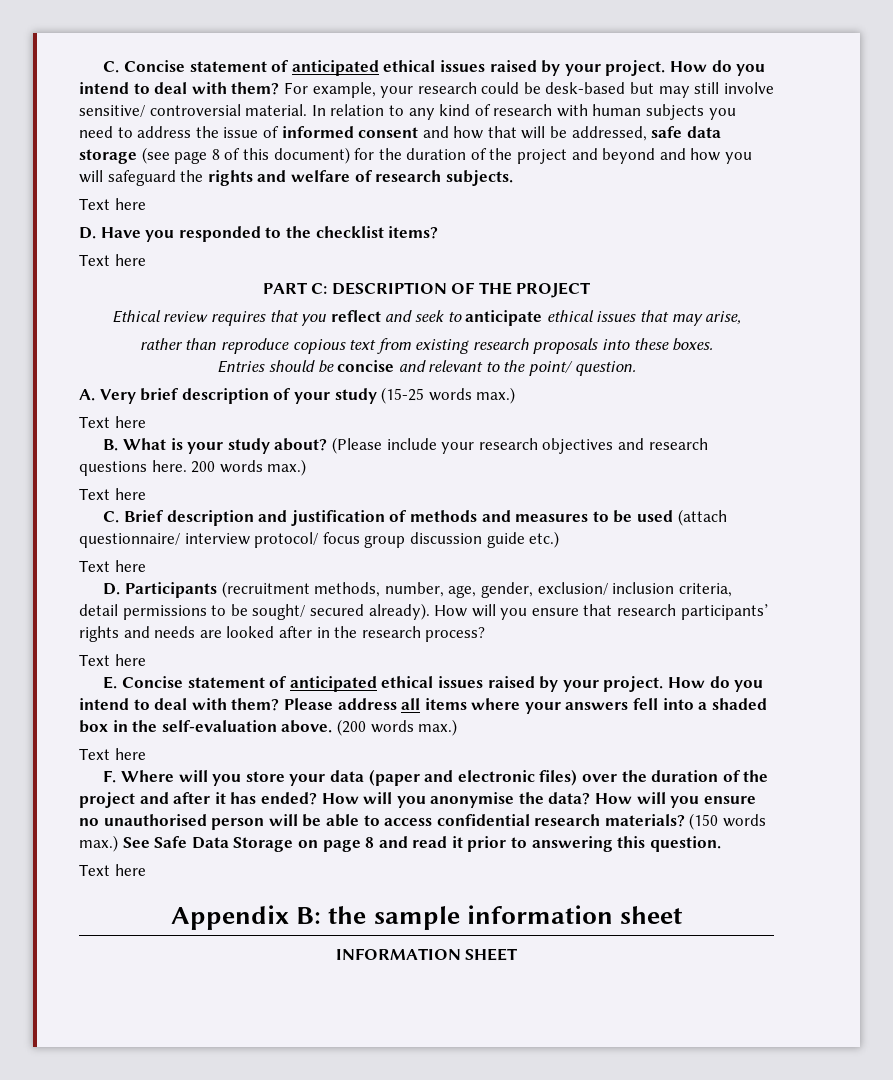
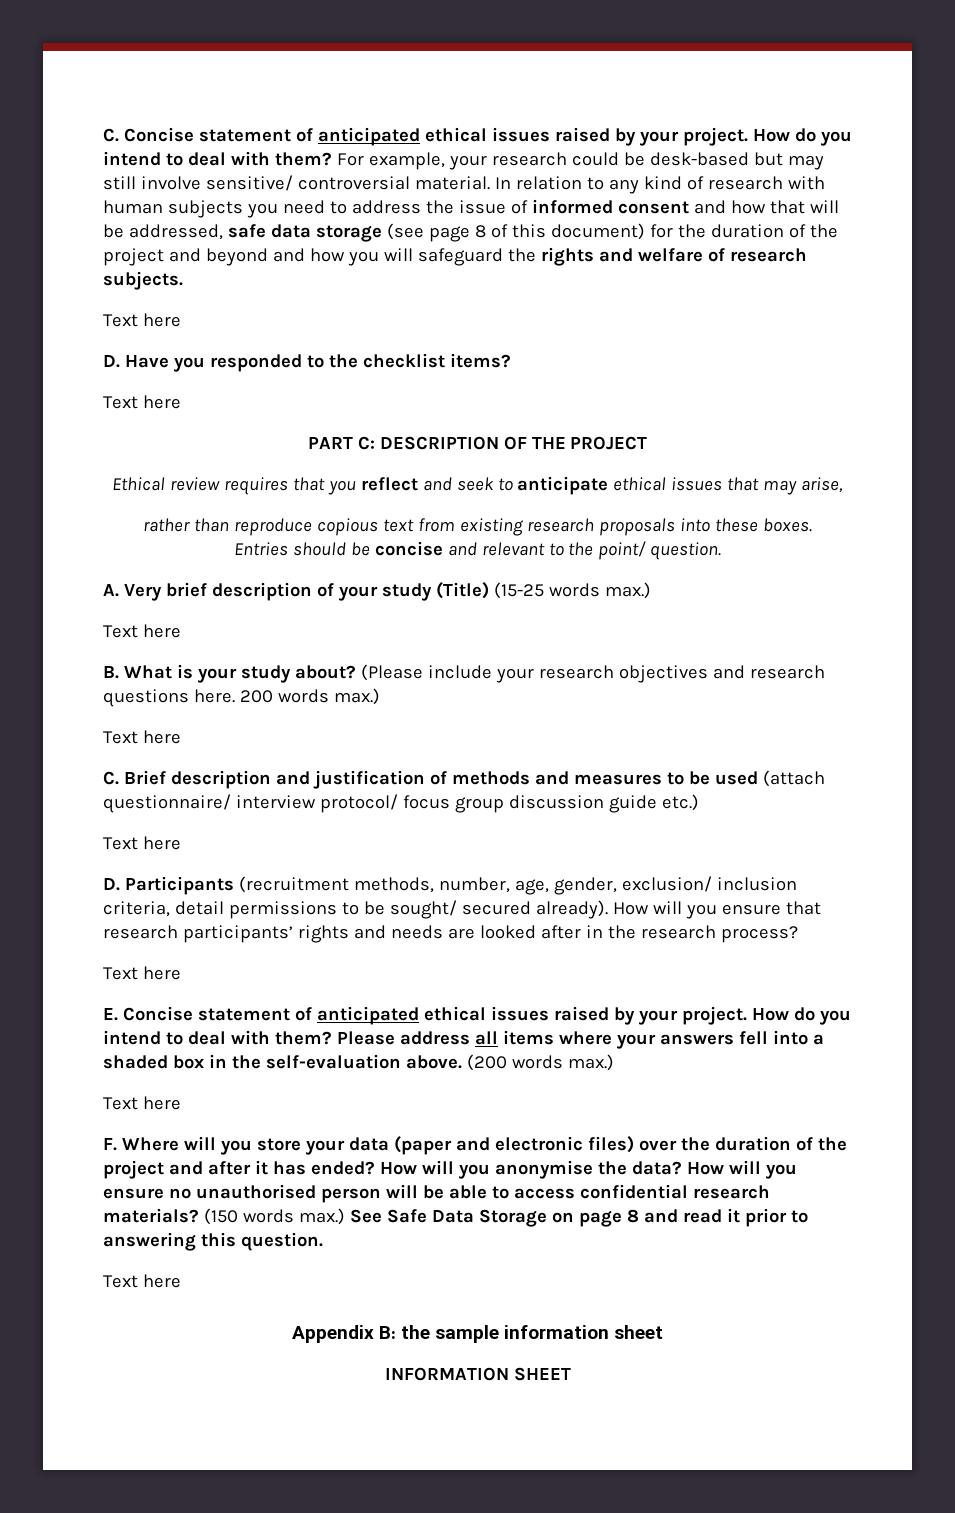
(377, 396) none -> [435,582,489,599] (Title)

